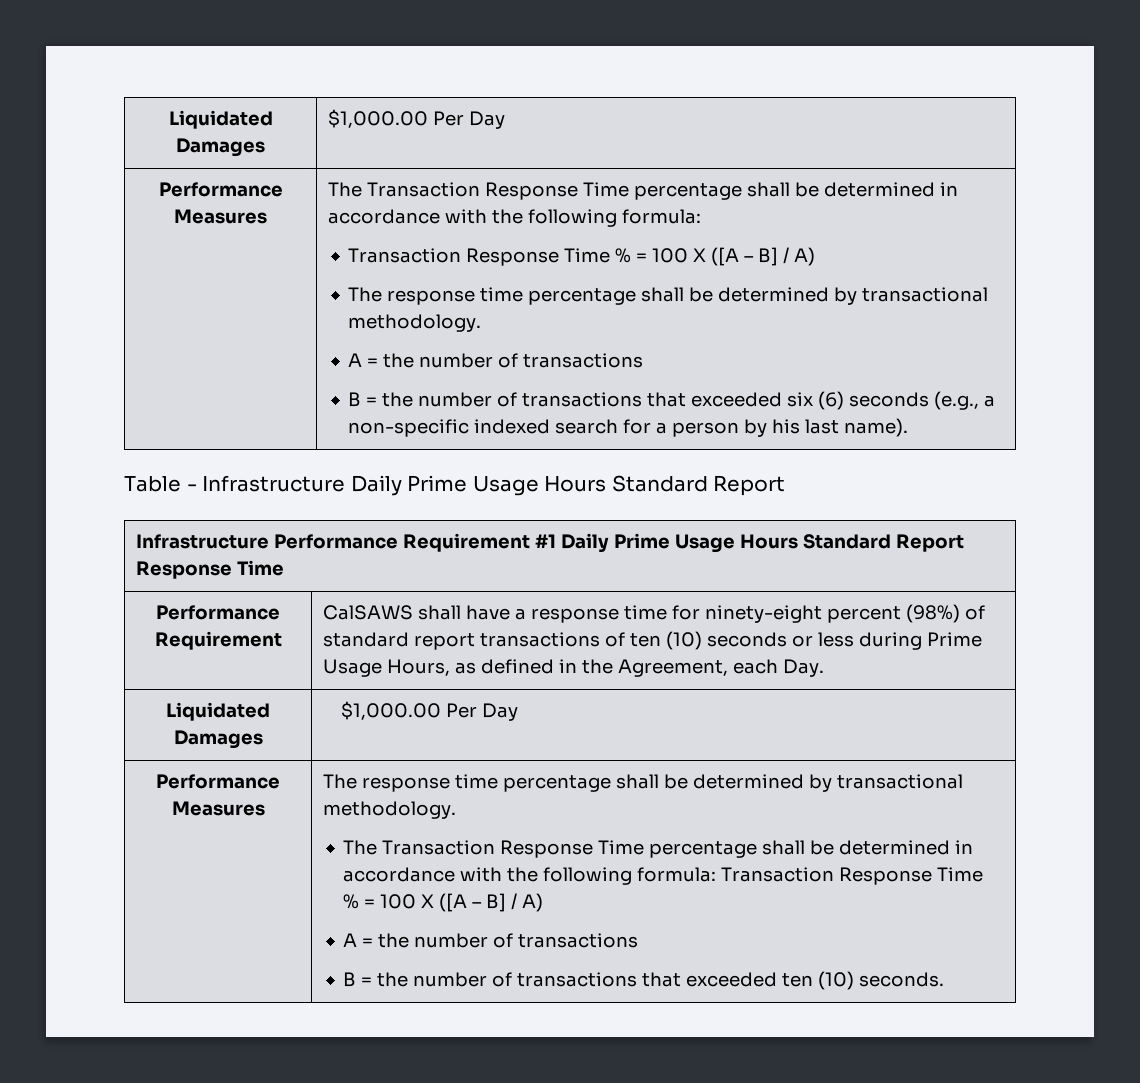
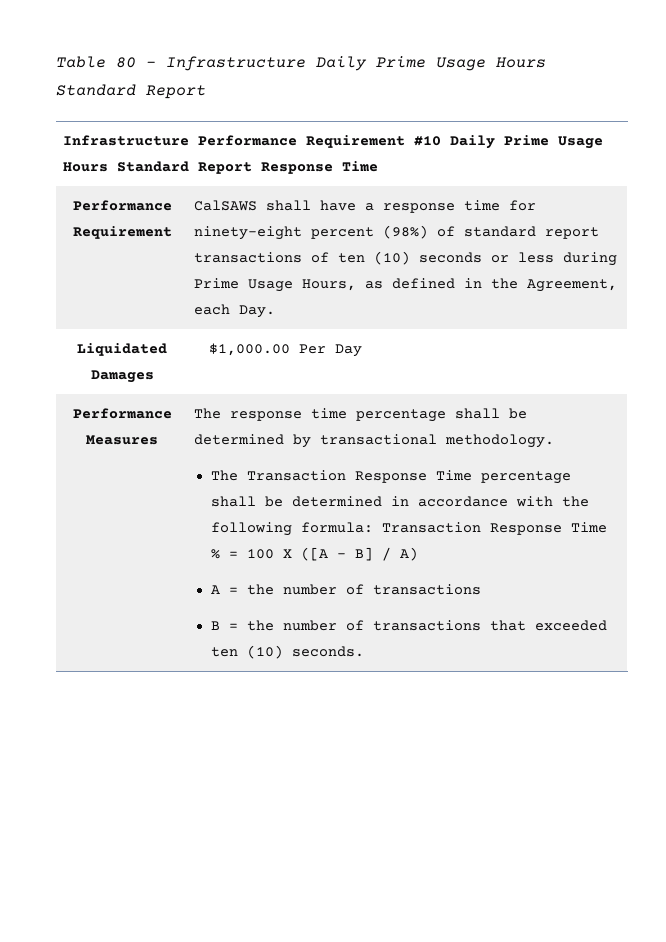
[168,110,273,129] [176,138,265,157] [327,109,505,129] [158,182,283,197] [174,209,267,224] [327,182,958,200] [327,209,701,227] [348,247,816,266] [348,287,989,305] [348,314,482,332] [348,353,644,368] [348,391,996,410] [348,418,909,437] [124,476,181,492] Liquidated Damages | $1,000.00 Per Day // Performance Measures | The Transaction Response Time percentage shall be determined in accordance with the following formula: // Transaction Response Time % = 100 X ([A – B] / A) // The response time percentage shall be determined by transactional methodology. // A = the number of transactions // B = the number of transactions that exceeded six (6) seconds (e.g., a non-specific indexed search for a person by his last name). // Table -> [56,56,136,68] Table 80
[534,534,556,548] #1 -> [414,136,442,146] #10

